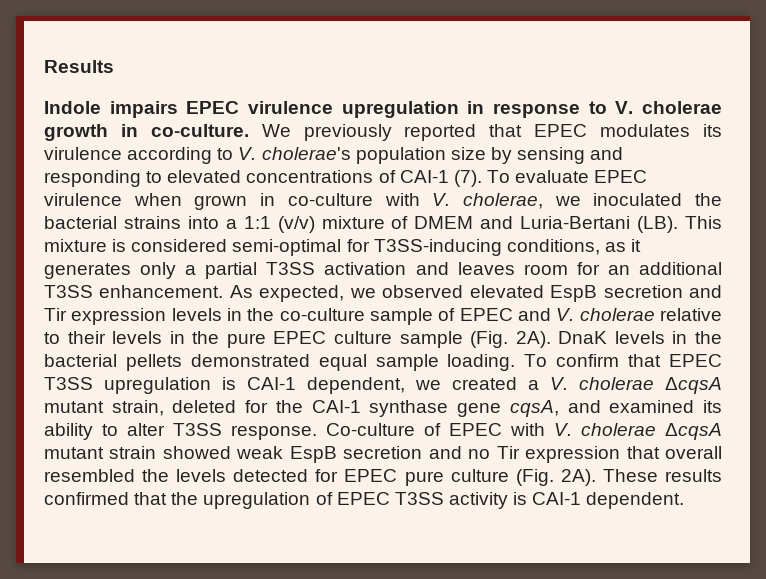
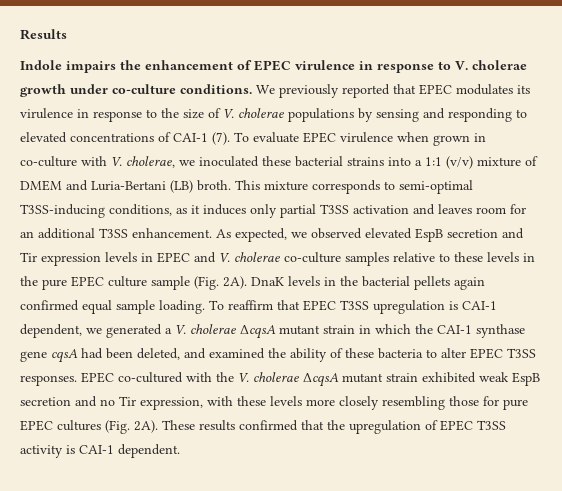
[186,101,459,118] EPEC virulence upregulation -> [120,60,355,71] the enhancement of EPEC virulence
[120,124,249,137] in co-culture. -> [70,84,252,94] under co-culture conditions.
[127,147,486,164] according to V. cholerae's population size -> [77,108,354,122] in response to the size of V. cholerae populations
[695,193,723,206] the -> [262,156,291,166] these
[637,216,722,233] [44,239,370,256] (LB). This mixture is considered semi-optimal for -> [170,180,473,194] (LB) broth. This mixture corresponds to semi-optimal
[44,262,197,279] generates only a -> [203,204,277,218] induces only
[247,308,456,325] the co-culture sample of -> (153, 257) none
(655, 314) none -> [284,252,389,266] co-culture samples
[67,331,106,344] their -> [454,252,483,262] these
[190,354,310,367] demonstrated -> [454,277,485,290] [20,300,79,311] again confirmed
[556,354,620,367] confirm -> [228,300,273,310] reaffirm
[452,377,517,390] created -> [106,324,162,338] generated
[111,400,269,416] strain, deleted for -> [323,324,411,334] strain in which
[509,400,723,417] [44,423,722,440] [44,446,231,459] cqsA, and examined its ability to alter T3SS response. Co-culture of EPEC with V. cholerae ΔcqsA mutant strain showed -> [51,348,536,363] [20,372,476,387] cqsA had been deleted, and examined the ability of these bacteria to alter EPEC T3SS responses. EPEC co-cultured with the V. cholerae ΔcqsA mutant strain exhibited
[525,446,722,463] [44,469,509,486] expression that overall resembled the levels detected for EPEC pure culture -> [140,396,528,410] [20,420,101,431] expression, with these levels more closely resembling those for pure EPEC cultures

